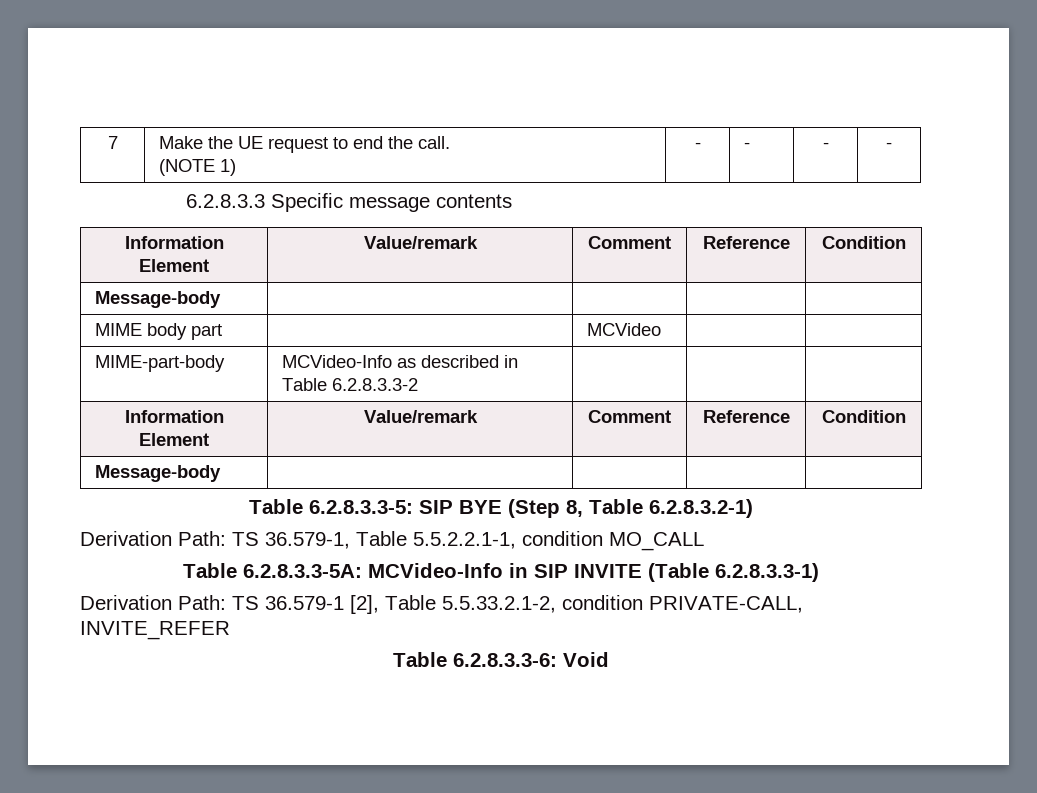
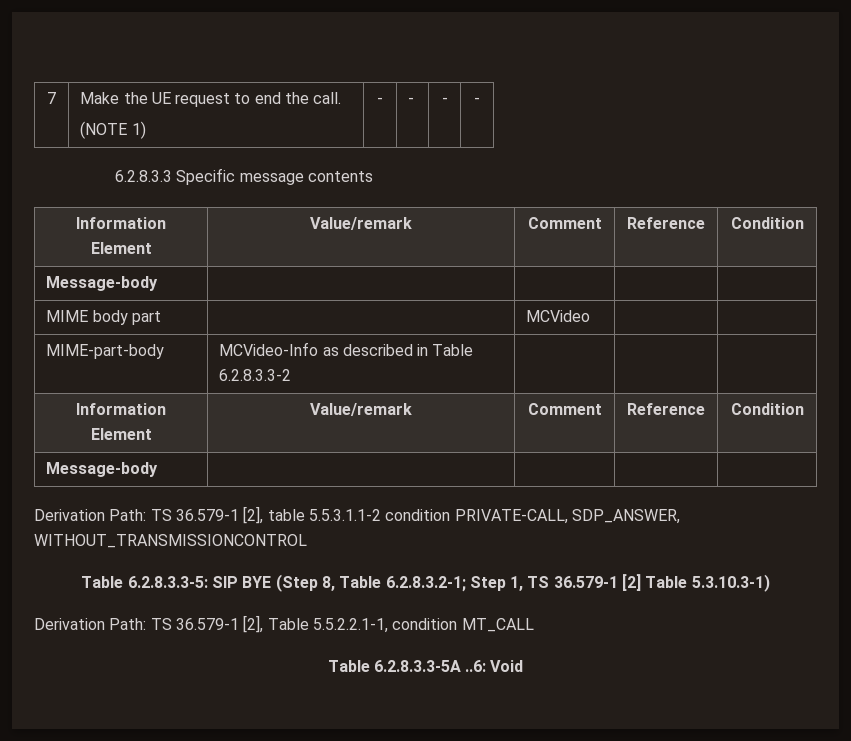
(222, 473) none -> [34,506,680,524] [34,534,307,548] // Derivation Path: TS 36.579-1 [2], table 5.5.3.1.1-2 condition PRIVATE-CALL, SDP_ANSWER, WITHOUT_TRANSMISSIONCONTROL
[649,499,753,518] [80,531,704,551] [183,563,819,582] 6.2.8.3.2-1) // Derivation Path: TS 36.579-1, Table 5.5.2.2.1-1, condition MO_CALL // Table 6.2.8.3.3-5A: MCVideo-Info in SIP INVITE (Table 6.2.8.3.3-1) -> [385,574,770,592] 6.2.8.3.2-1; Step 1, TS 36.579-1 [2] Table 5.3.10.3-1)
[442,595,803,613] [80,621,230,640] [393,652,557,667] 5.5.33.2.1-2, condition PRIVATE-CALL, INVITE_REFER // Table 6.2.8.3.3-6: -> [312,618,534,633] [327,660,487,672] 5.5.2.2.1-1, condition MT_CALL // Table 6.2.8.3.3-5A ..6:

